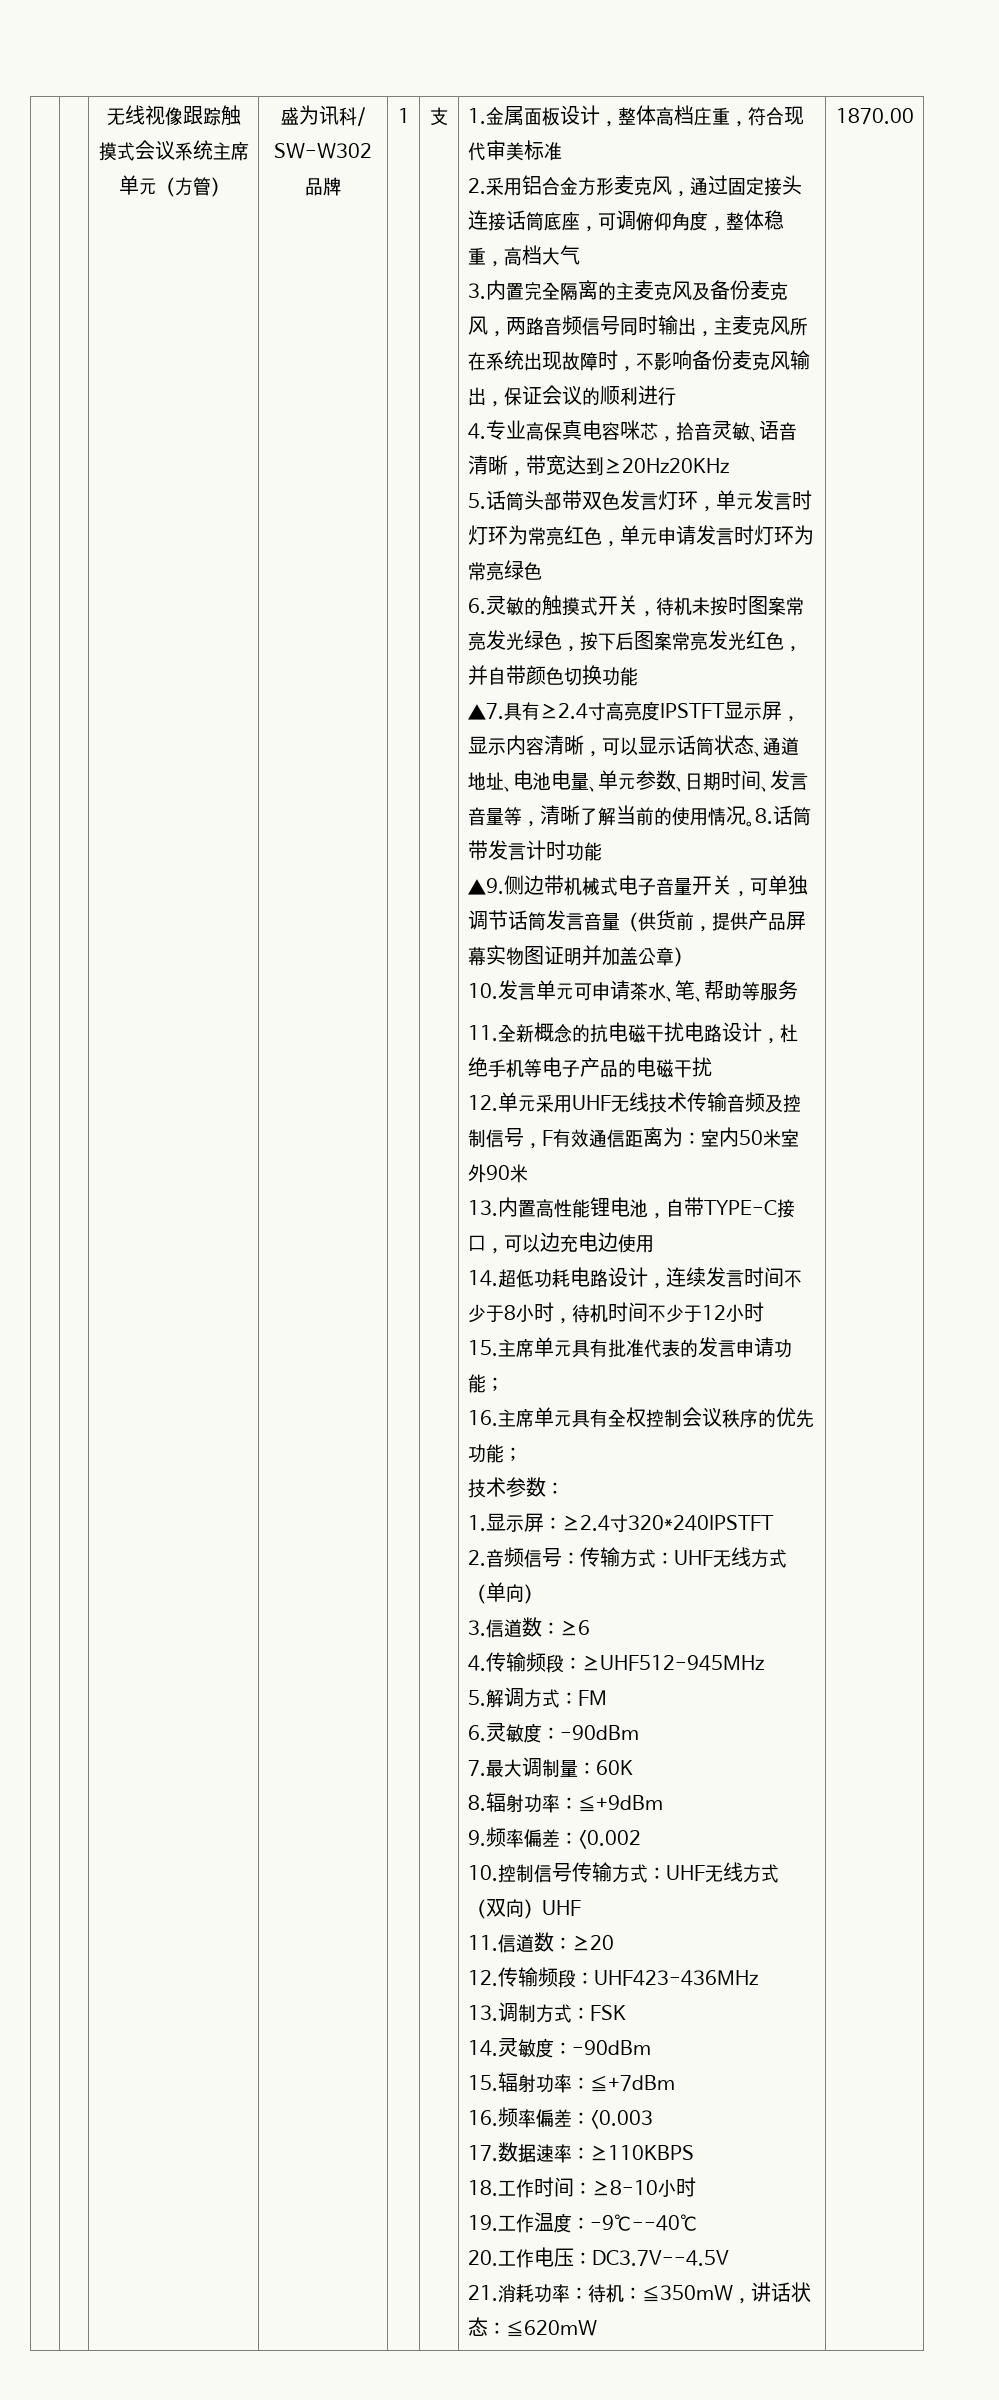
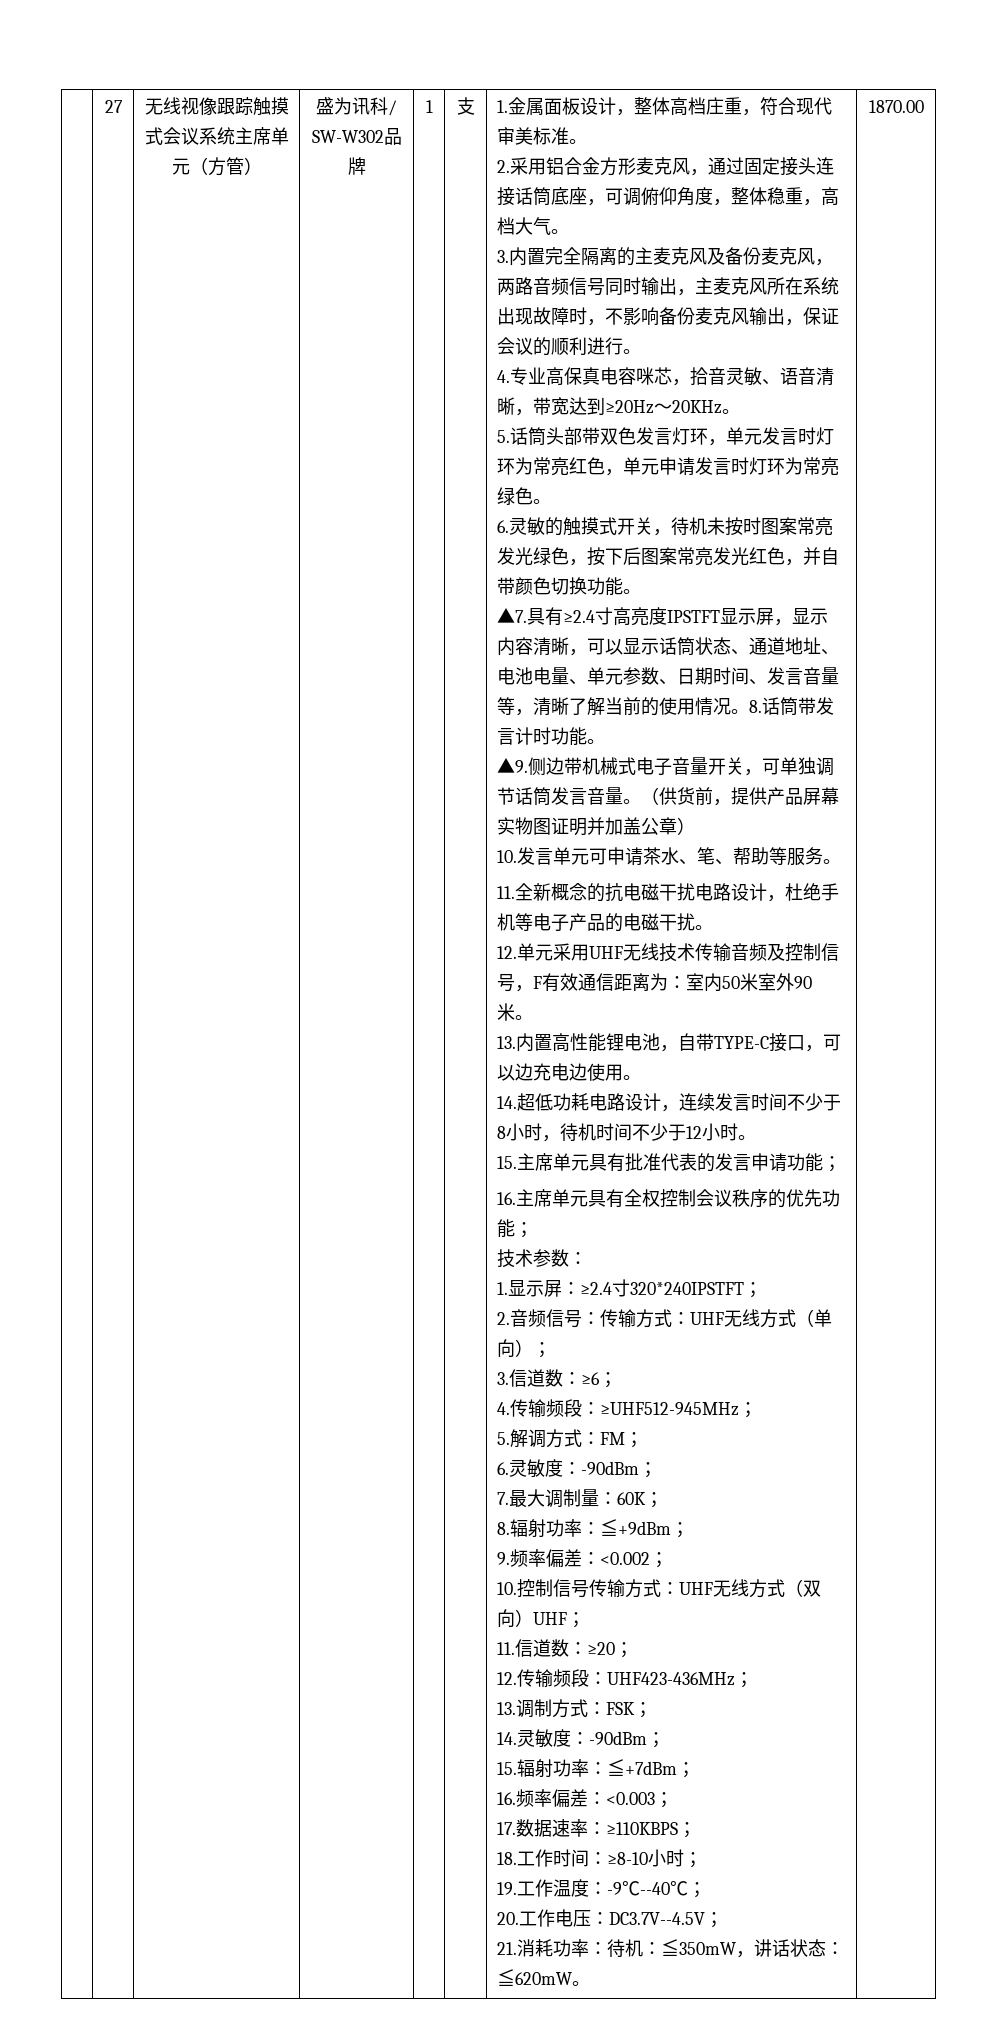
(106, 117) | -> [104,100,123,113] | 27
(562, 151) none -> [569,139,588,144] 。
(580, 255) none -> [551,229,570,234] 。
(676, 396) none -> [623,349,642,354] 。
[603,458,729,474] ≥20Hz20KHz -> [605,400,741,414] ≥20Hz～20KHz。
(542, 571) none -> [533,499,552,504] 。
(638, 676) none -> [623,589,642,594] 。
(602, 851) none -> [587,739,606,744] 。
(620, 921) none -> [623,799,642,804] 。
(798, 990) none -> [823,859,842,864] 。
(712, 1067) none -> [695,925,714,930] 。
(528, 1173) none -> [515,1015,534,1020] 。
(654, 1244) none -> [623,1075,642,1080] 。
(764, 1312) none -> [738,1135,757,1140] 。
(774, 1523) none -> [744,1282,763,1298] ；
(542, 1594) none -> [533,1342,552,1358] ；
(590, 1628) none -> [599,1372,618,1388] ；
(764, 1663) none -> [739,1402,758,1418] ；
(607, 1698) none -> [625,1432,644,1448] ；
(639, 1732) none -> [639,1462,658,1478] ；
(633, 1767) none -> [645,1492,664,1508] ；
(663, 1803) none -> [671,1522,690,1538] ；
(641, 1839) none -> [650,1552,669,1568] ；
(581, 1908) none -> [567,1612,586,1628] ；
(614, 1943) none -> [615,1642,634,1658] ；
(758, 1978) none -> [735,1672,754,1688] ；
(626, 2013) none -> [634,1702,653,1718] ；
(651, 2047) none -> [647,1732,666,1748] ；
(675, 2083) none -> [677,1762,696,1778] ；
(653, 2119) none -> [655,1792,674,1808] ；
(694, 2153) none -> [678,1822,697,1838] ；
(696, 2187) none -> [684,1852,703,1868] ；
(698, 2222) none -> [688,1882,707,1898] ；
(729, 2258) none -> [705,1912,724,1928] ；
(597, 2328) none -> [572,1981,591,1986] 。

